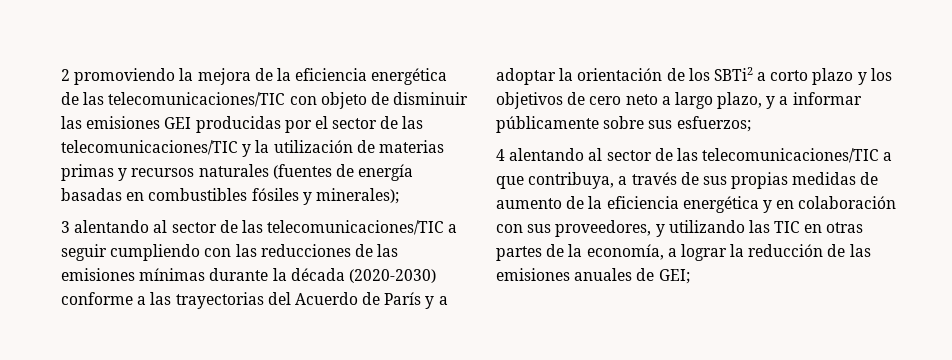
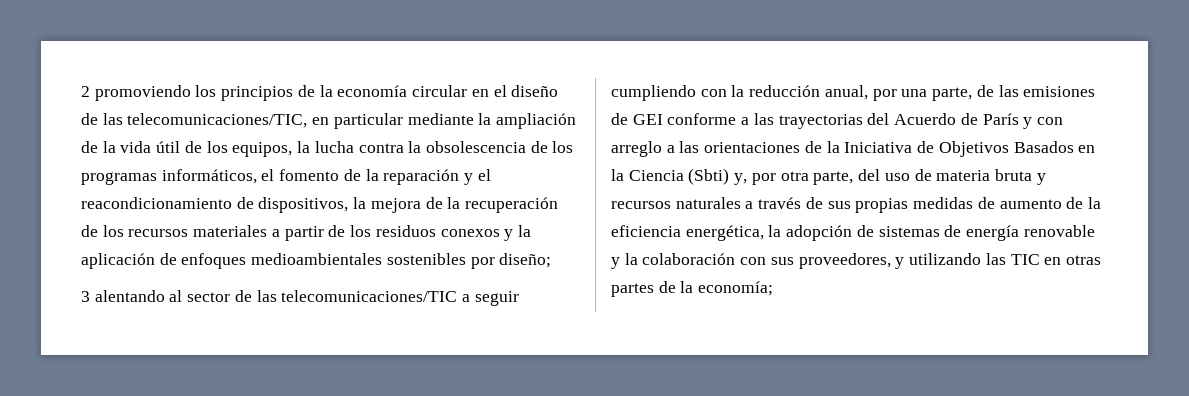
[179,68,448,85] [61,92,469,109] [61,116,424,133] [61,140,444,157] [61,164,414,181] [61,188,399,205] la mejora de la eficiencia energética de las telecomunicaciones/TIC con objeto de disminuir las emisiones GEI producidas por el sector de las telecomunicaciones/TIC y la utilización de materias primas y recursos naturales (fuentes de energía basadas en combustibles fósiles y minerales); -> [195,85,559,101] [81,113,577,129] [81,141,574,157] [81,169,491,185] [81,197,559,213] [81,225,531,241] [81,253,552,269] los principios de la economía circular en el diseño de las telecomunicaciones/TIC, en particular mediante la ampliación de la vida útil de los equipos, la lucha contra la obsolescencia de los programas informáticos, el fomento de la reparación y el reacondicionamiento de dispositivos, la mejora de la recuperación de los recursos materiales a partir de los residuos conexos y la aplicación de enfoques medioambientales sostenibles por diseño;
[235,244,399,257] [61,268,436,283] las reducciones de las emisiones mínimas durante la década (2020-2030) -> [731,85,1096,101] [611,113,663,125] la reducción anual, por una parte, de las emisiones de GEI
[438,296,448,305] [496,67,892,85] [496,92,862,109] [496,116,751,133] [496,148,893,163] [496,172,615,189] a adoptar la orientación de los SBTi2 a corto plazo y los objetivos de cero neto a largo plazo, y a informar públicamente sobre sus esfuerzos; // 4 alentando al sector de las telecomunicaciones/TIC a que contribuya, -> [1036,117,1063,125] [611,141,1096,157] [611,168,1046,185] [611,197,741,209] con arreglo a las orientaciones de la Iniciativa de Objetivos Basados en la Ciencia (Sbti) y, por otra parte, del uso de materia bruta y recursos naturales
[682,196,795,213] energética y en -> [685,225,1095,241] [611,253,638,269] energética, la adopción de sistemas de energía renovable y la
[586,244,871,261] [496,268,690,284] economía, a lograr la reducción de las emisiones anuales de GEI; -> [698,281,774,296] economía;

